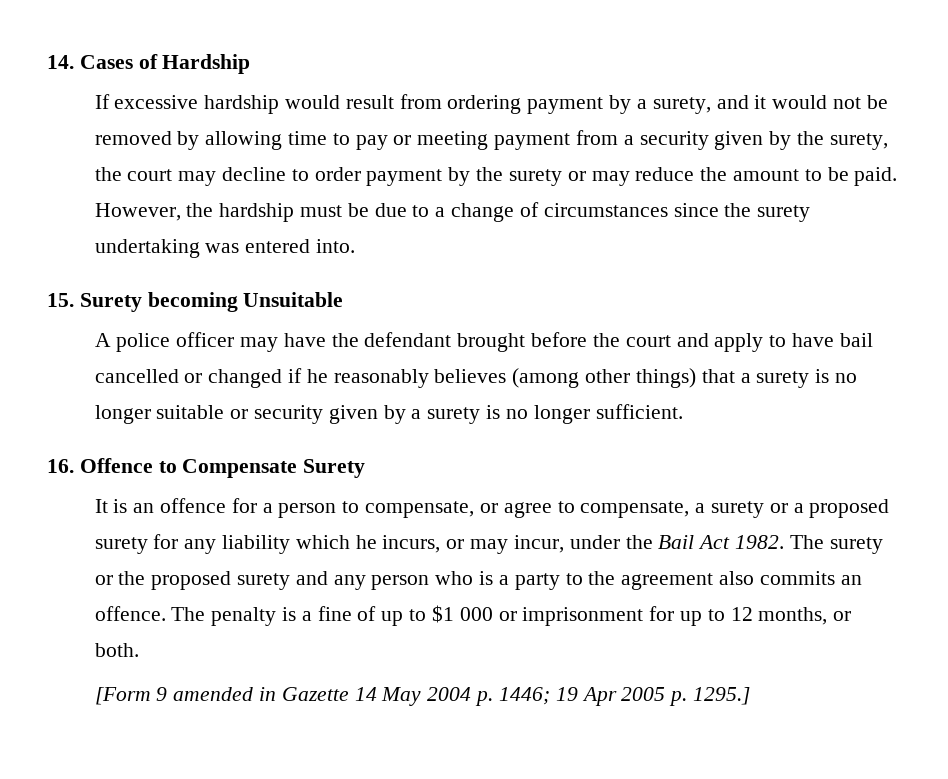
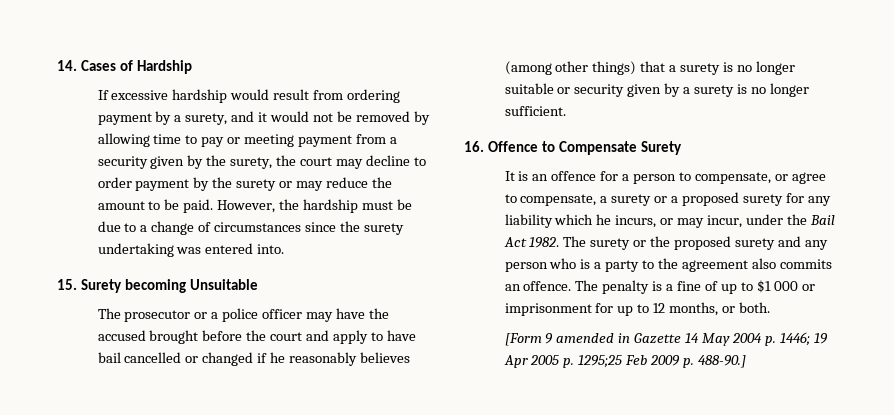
[94,333,111,347] A -> [97,308,219,322] The prosecutor or a
[364,332,452,347] defendant -> [97,330,146,341] accused
[692,687,750,705] 1295.] -> [578,355,746,368] 1295;25 Feb 2009 p. 488-90.]

